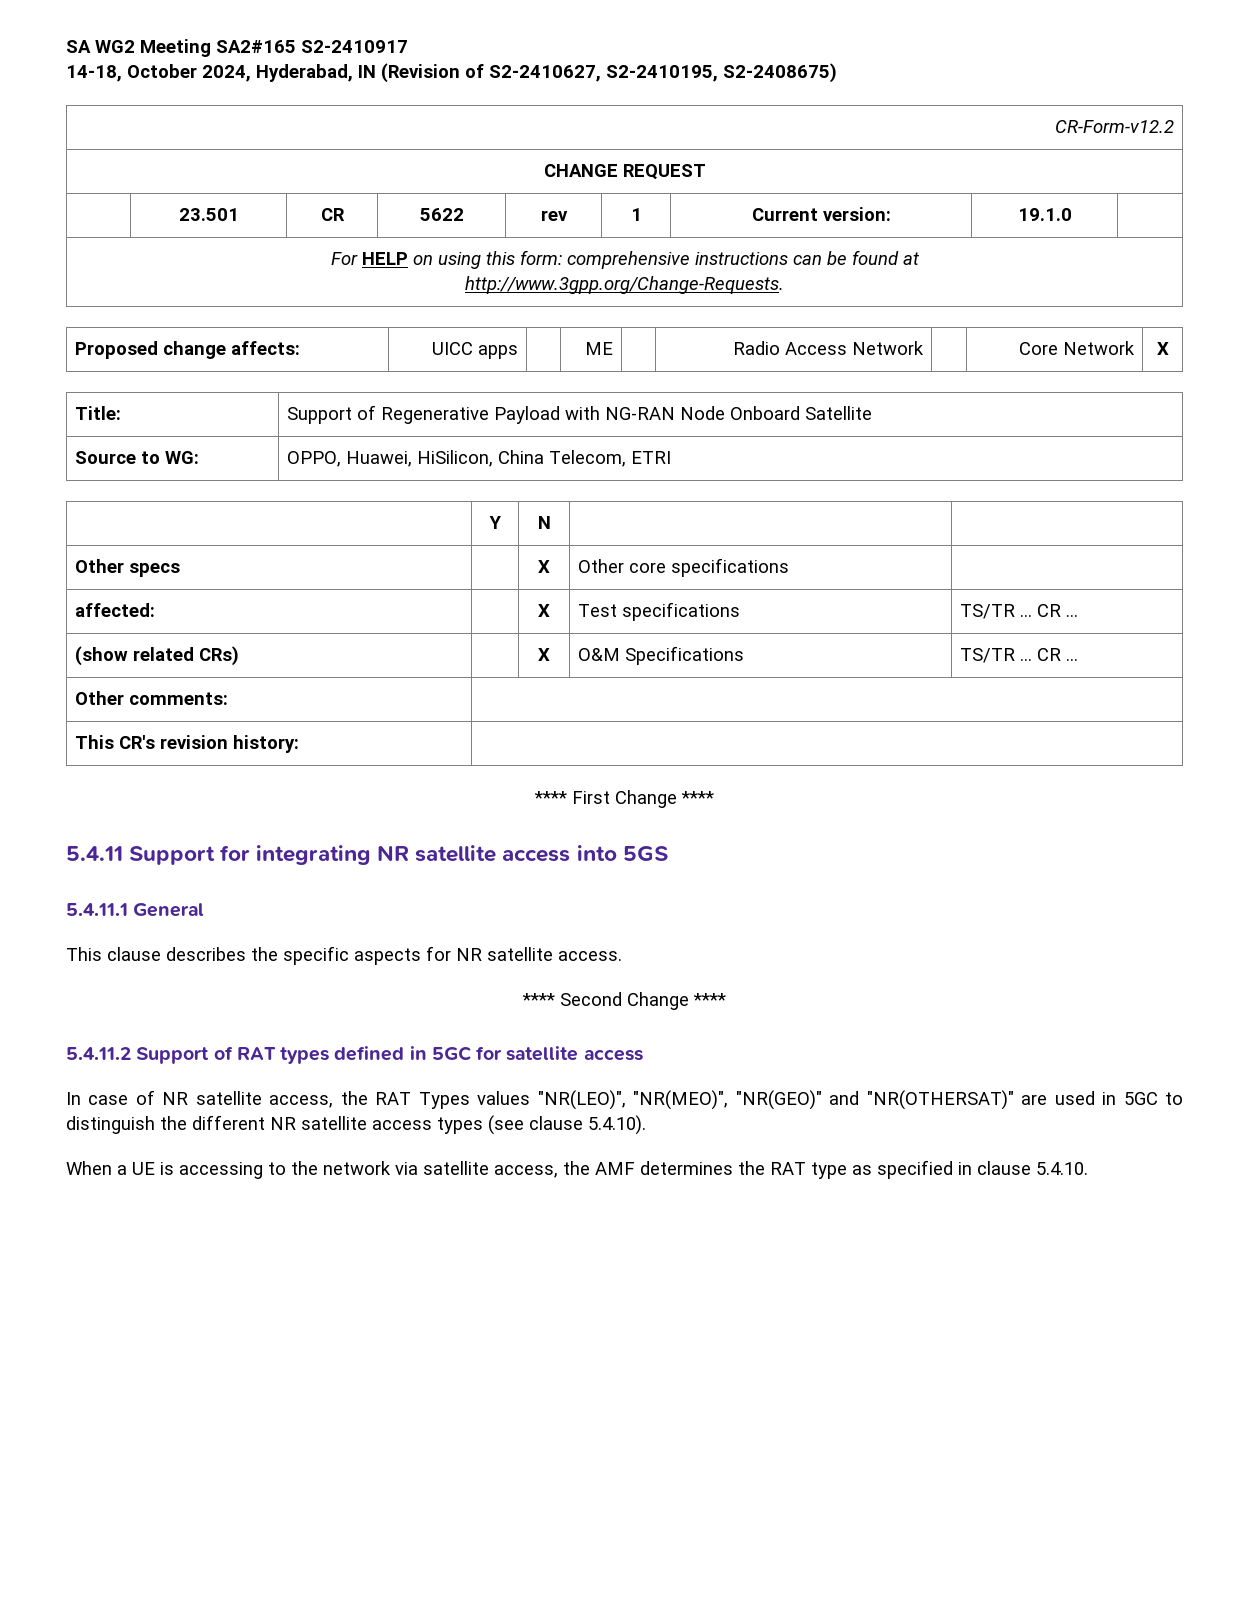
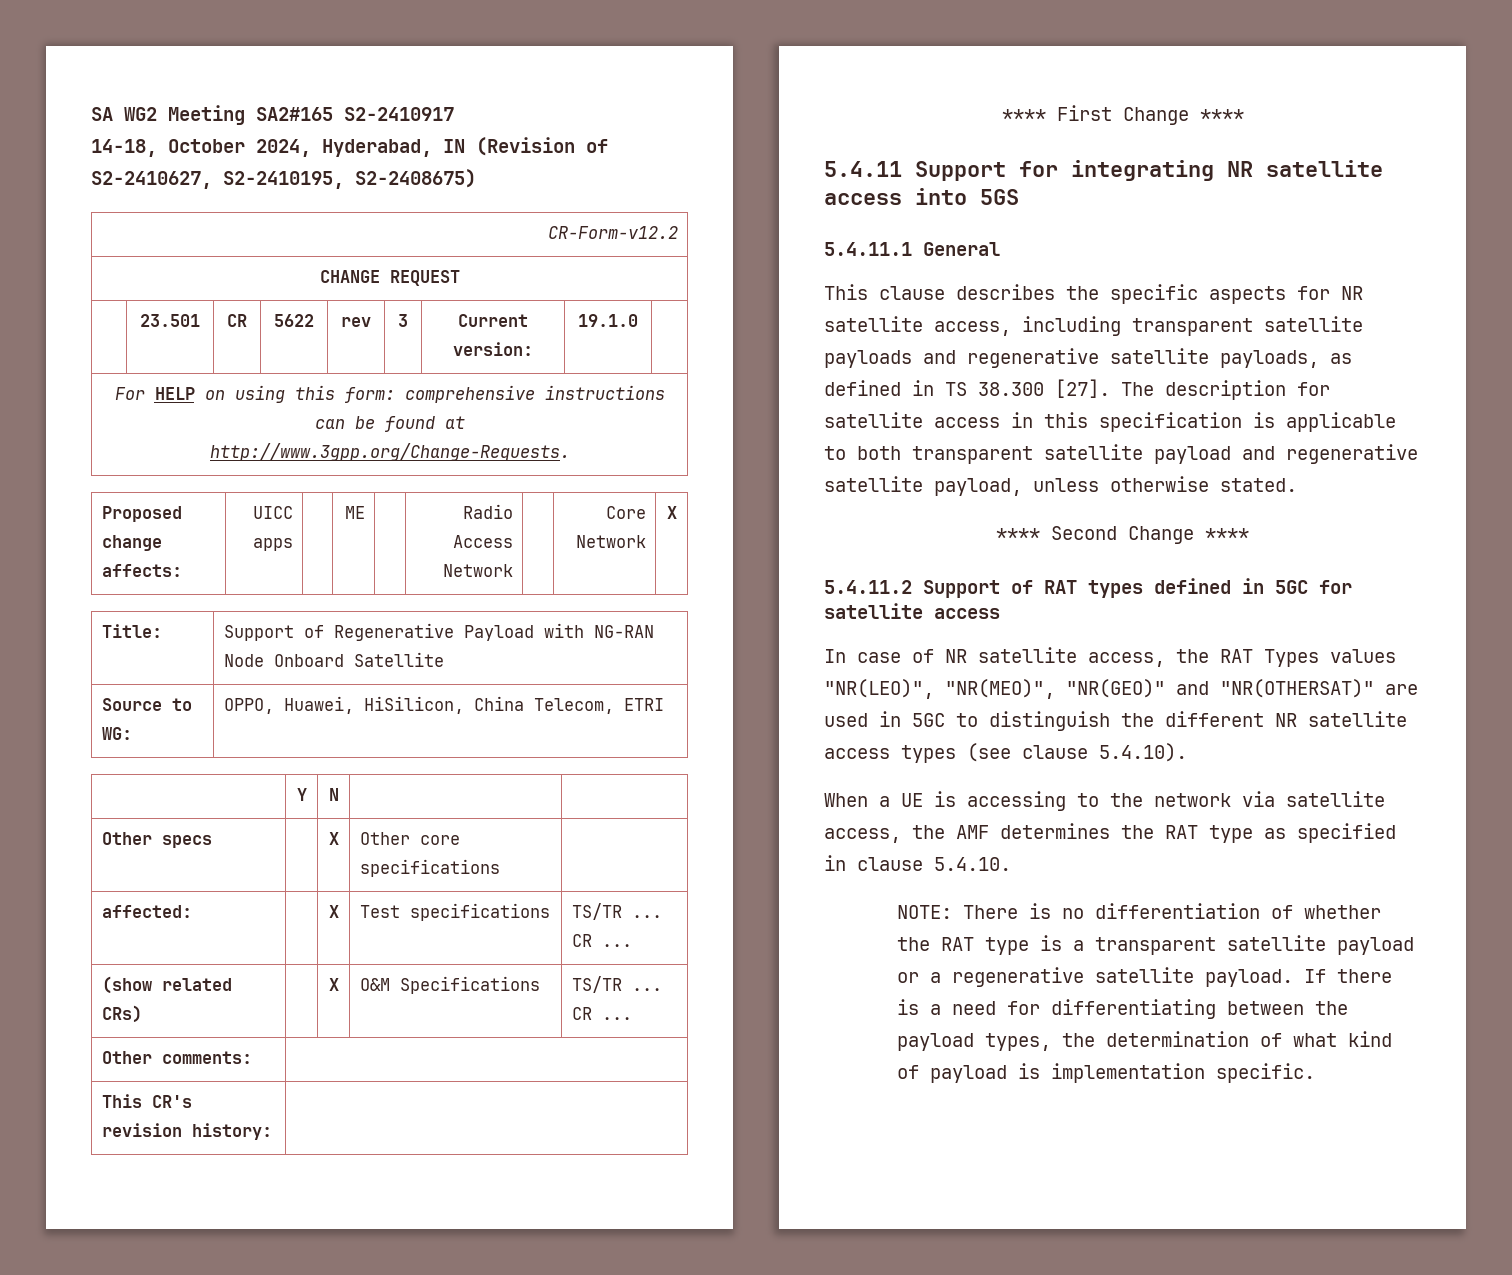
[630,208,642,221] 1 -> [398,314,408,327] 3
[558,951,622,961] access. -> [934,316,1363,336] [824,348,1352,368] [824,379,1330,400] [824,412,1396,432] [824,444,1418,464] [824,476,1297,496] access, including transparent satellite payloads and regenerative satellite payloads, as defined in TS 38.300 [27]. The description for satellite access in this specification is applicable to both transparent satellite payload and regenerative satellite payload, unless otherwise stated.
(1088, 1168) none -> [897,903,1382,919] [897,935,1415,955] [897,967,1393,987] [897,999,1349,1019] [897,1031,1393,1051] [897,1063,1316,1083] // NOTE: There is no differentiation of whether the RAT type is a transparent satellite payload or a regenerative satellite payload. If there is a need for differentiating between the payload types, the determination of what kind of payload is implementation specific.

